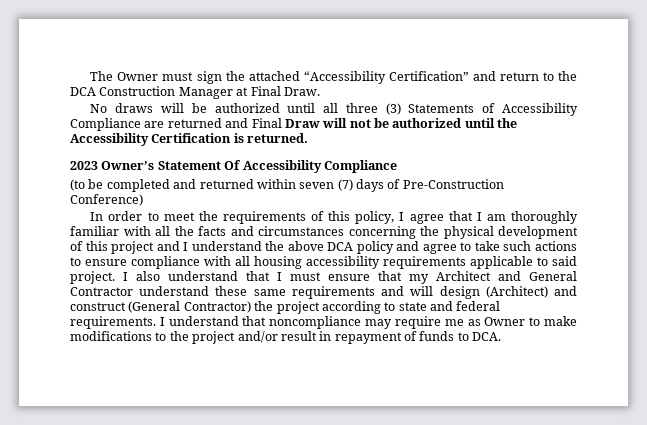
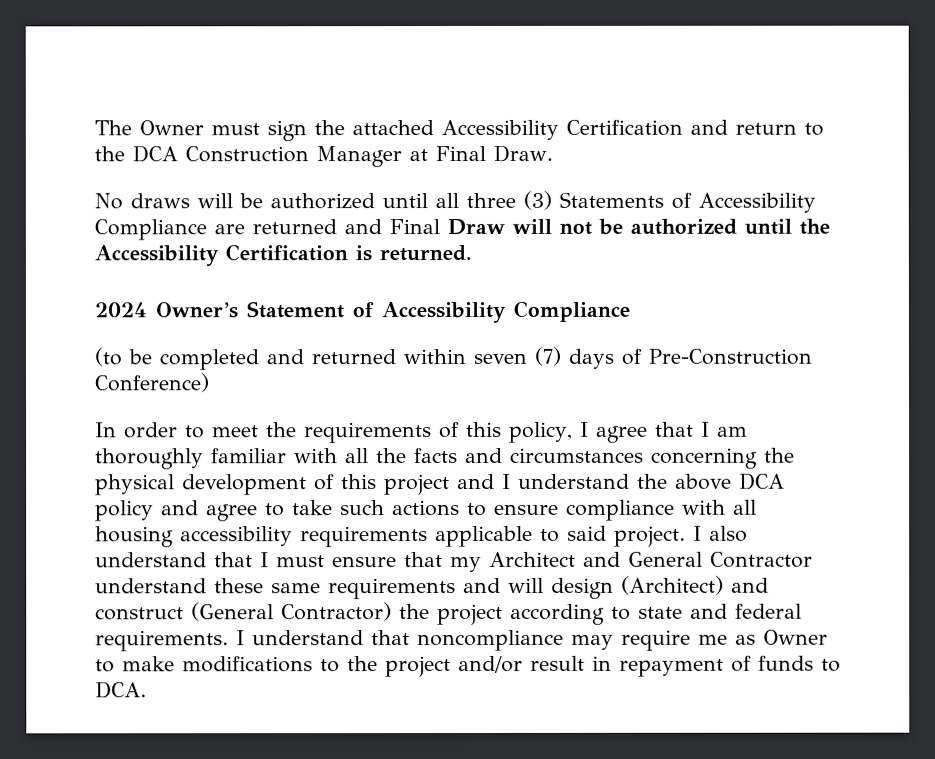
[303,71,469,84] “Accessibility Certification” -> [441,119,683,141] Accessibility Certification
[70,161,98,170] 2023 -> [94,302,147,318] 2024
[224,160,242,170] Of -> [352,302,374,318] of

